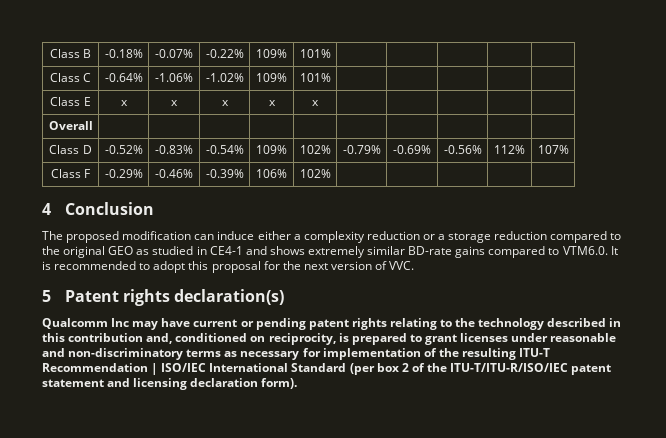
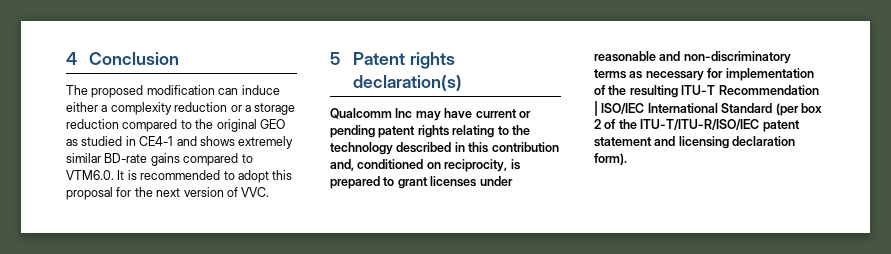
[49,49,92,58] [104,49,143,58] [155,49,193,58] [205,49,244,58] [256,49,287,58] [299,49,331,58] [49,73,92,82] [104,73,143,82] [155,73,193,82] [205,73,244,82] [256,73,287,82] [299,73,331,82] [50,97,91,106] [120,100,128,106] [171,100,178,106] [221,100,229,106] [268,100,276,106] [312,100,319,106] [48,121,93,130] [49,145,92,154] [104,145,143,154] [155,145,193,154] [205,145,244,154] [256,145,287,154] [299,145,331,154] [342,145,381,154] [393,145,431,154] [443,145,482,154] [494,145,525,154] [537,145,569,154] [50,169,91,178] [104,169,143,178] [155,169,193,178] [205,169,244,178] [256,169,287,178] [299,169,331,178] Class B | -0.18% | -0.07% | -0.22% | 109% | 101% | | | | | // Class C | -0.64% | -1.06% | -1.02% | 109% | 101% | | | | | // Class E | x | x | x | x | x | | | | | // Overall | | | | | | | | | | // Class D | -0.52% | -0.83% | -0.54% | 109% | 102% | -0.79% | -0.69% | -0.56% | 112% | 107% // Class F | -0.29% | -0.46% | -0.39% | 106% | 102% | | | | | // -> (66, 58) none

